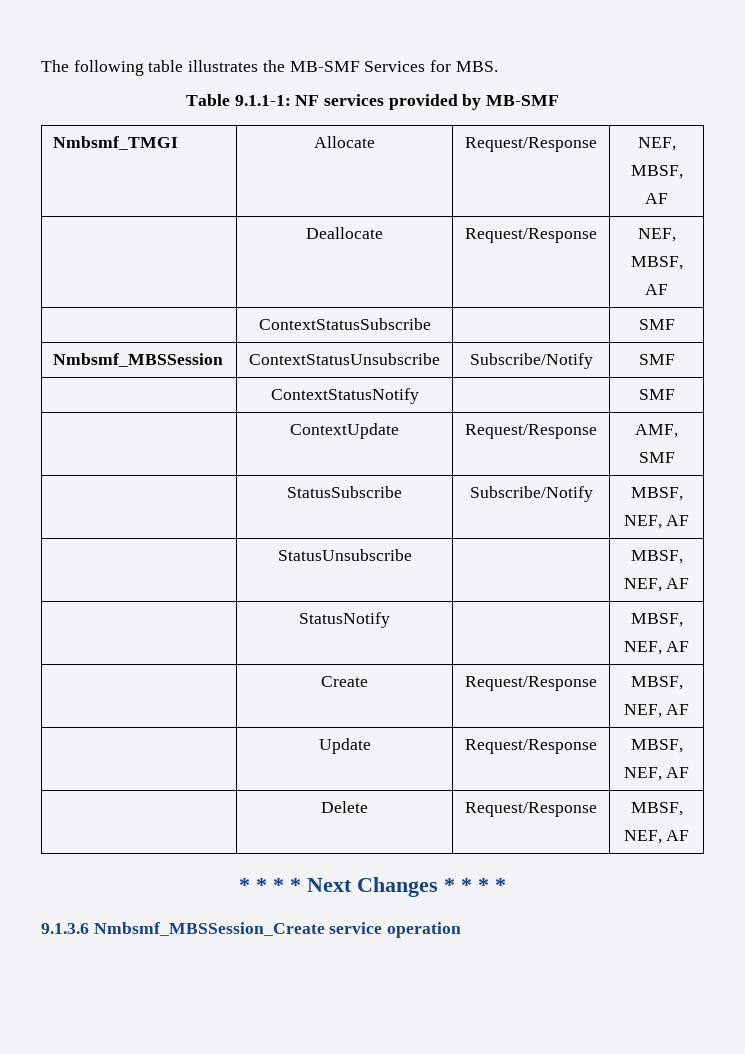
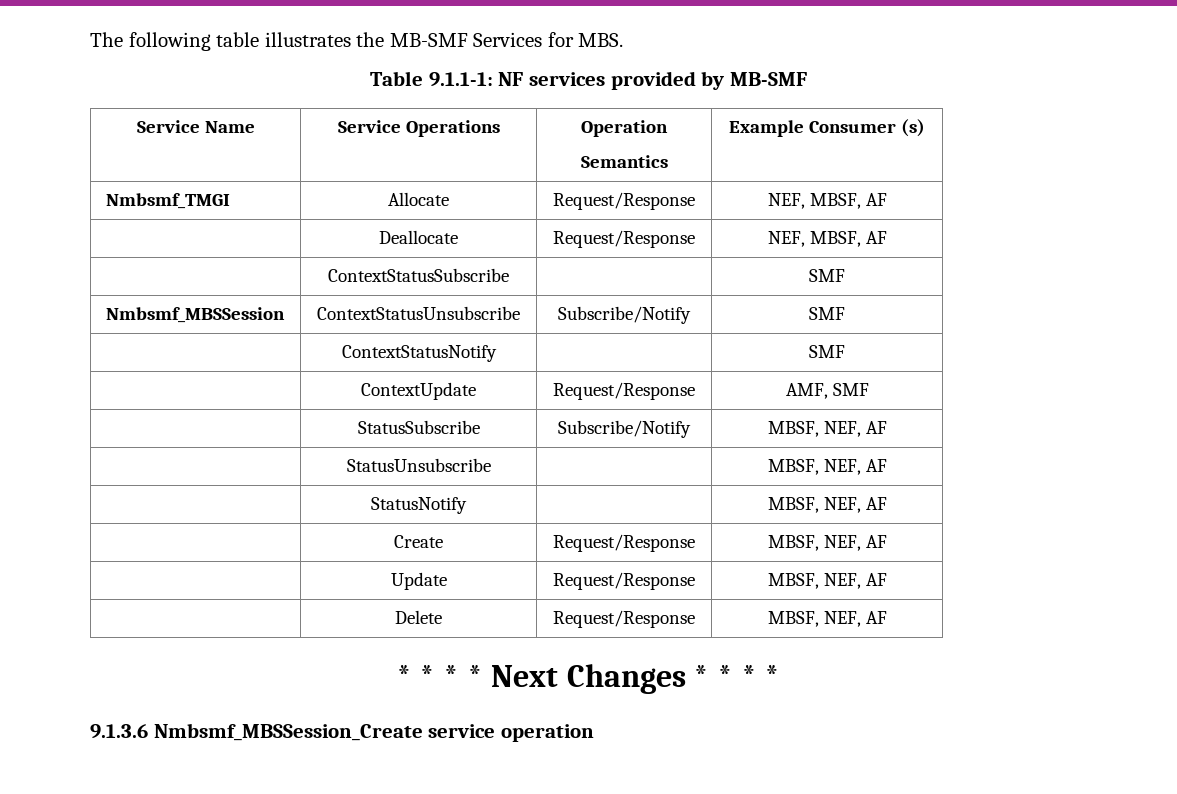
(560, 100) none -> [136,120,255,133] [337,120,500,137] [581,120,668,137] [580,155,668,168] [729,119,925,137] // Service Name | Service Operations | Operation // Semantics | Example Consumer (s)

